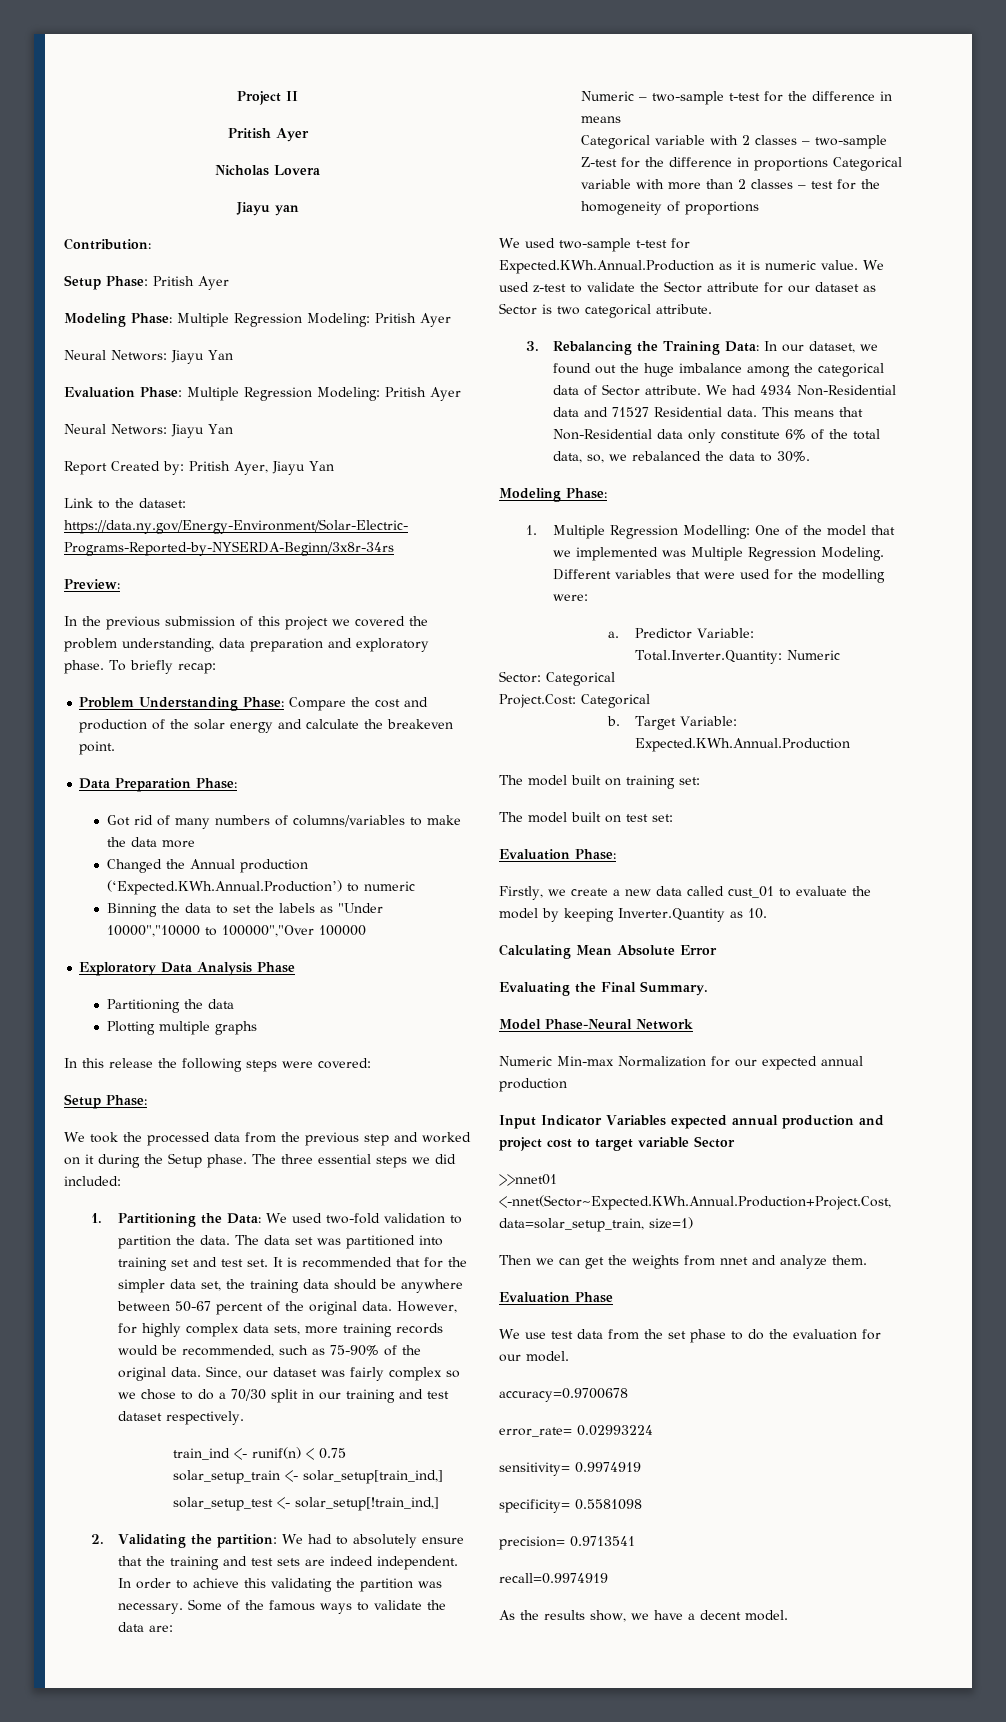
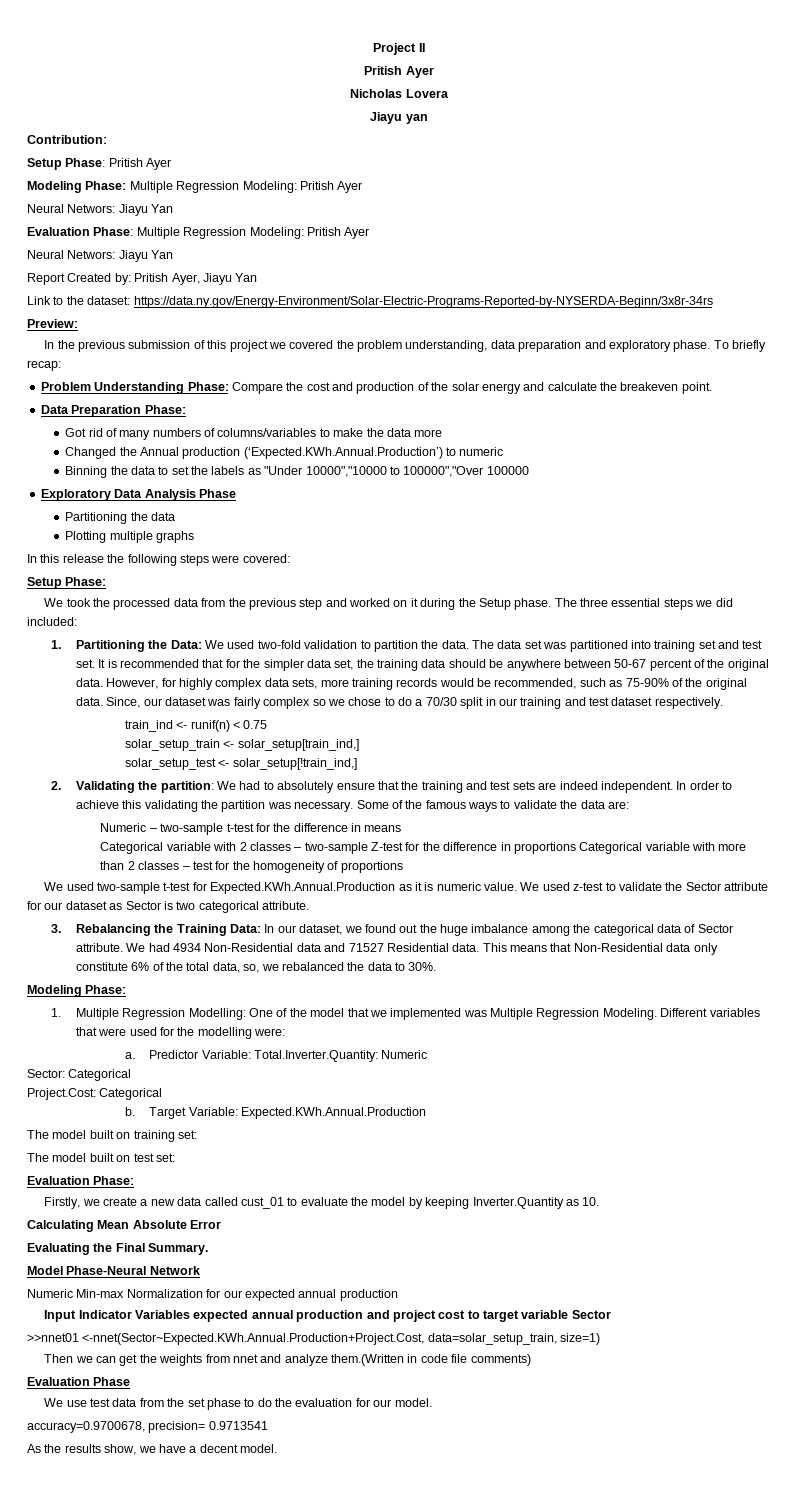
[832,1255,867,1265] them. -> [331,1354,531,1366] them.(Written in code file comments)
[499,1388,628,1402] [499,1425,653,1437] [499,1462,641,1476] [499,1499,642,1513] accuracy=0.9700678 // error_rate= 0.02993224 // sensitivity= 0.9974919 // specificity= 0.5581098 // -> [27,1421,145,1433] accuracy=0.9700678,
[499,1573,608,1584] // recall=0.9974919 -> (268, 1425) none

